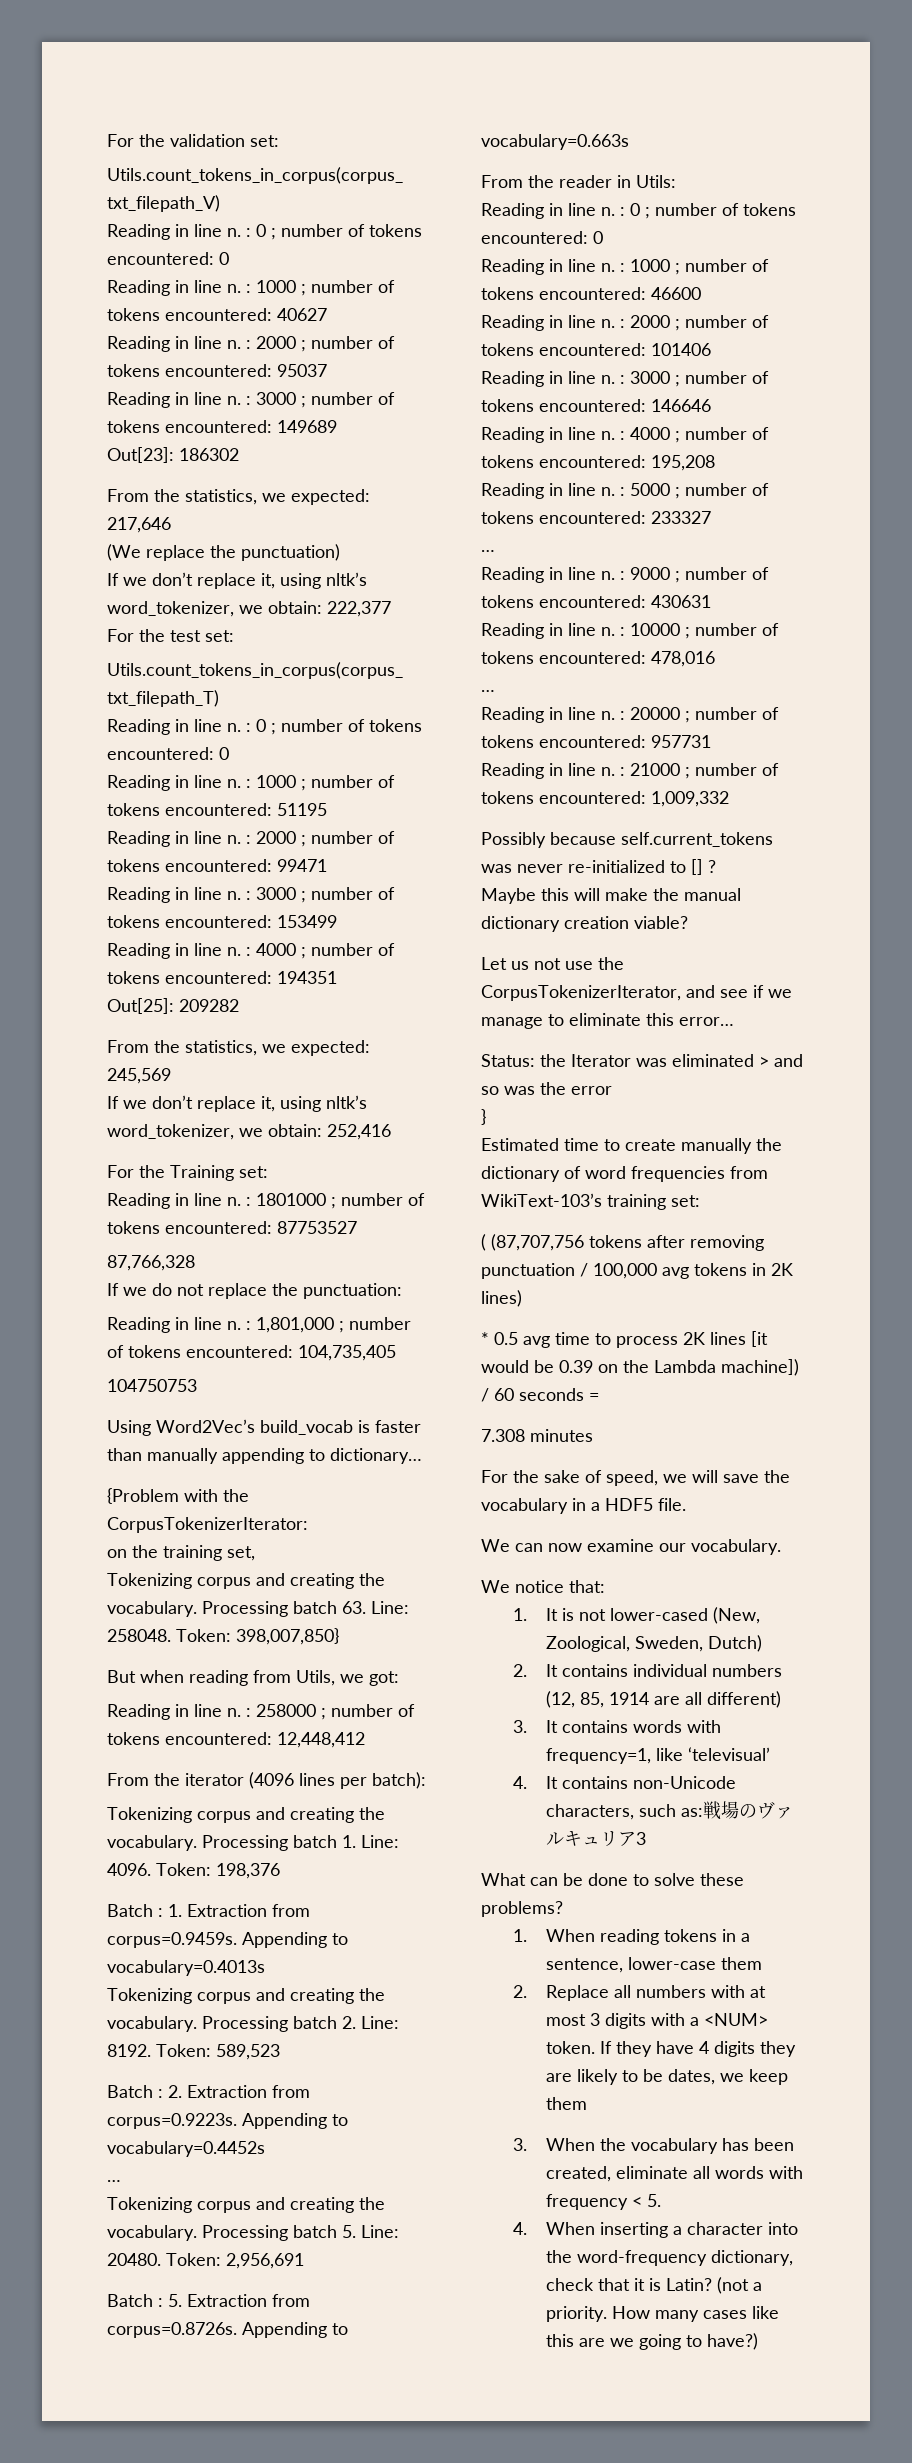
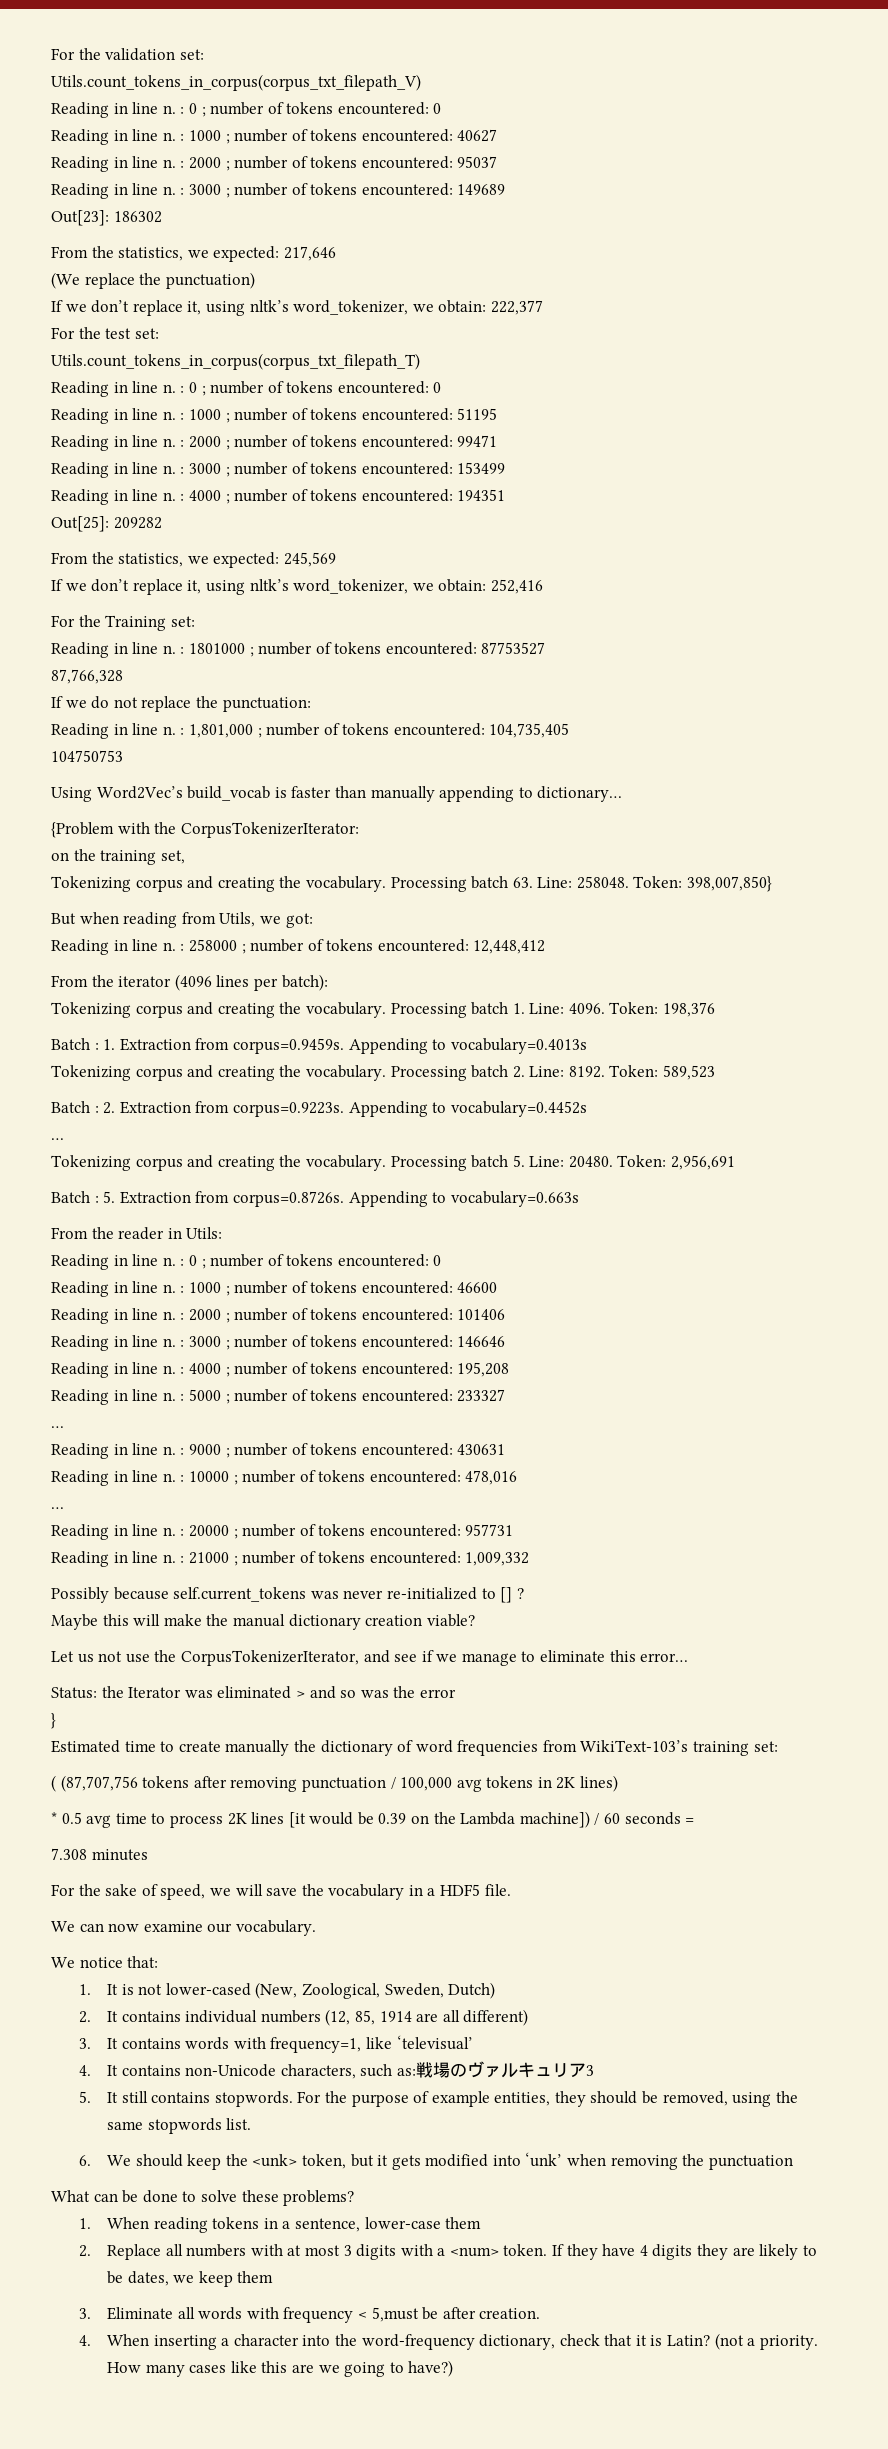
(646, 1838) none -> [78,2091,798,2107] [106,2118,252,2134] [78,2152,793,2170] // 5. It still contains stopwords. For the purpose of example entities, they should be removed, using the same stopwords list. // 6. We should keep the <unk> token, but it gets modified into ‘unk’ when removing the punctuation
[703,2013,768,2026] <NUM> -> [449,2247,499,2257] <num>
[545,2138,794,2154] [545,2166,688,2182] When the vocabulary has been created, eliminate -> [106,2307,173,2320] Eliminate
[646,2194,661,2207] 5. -> [371,2307,541,2322] 5,must be after creation.

